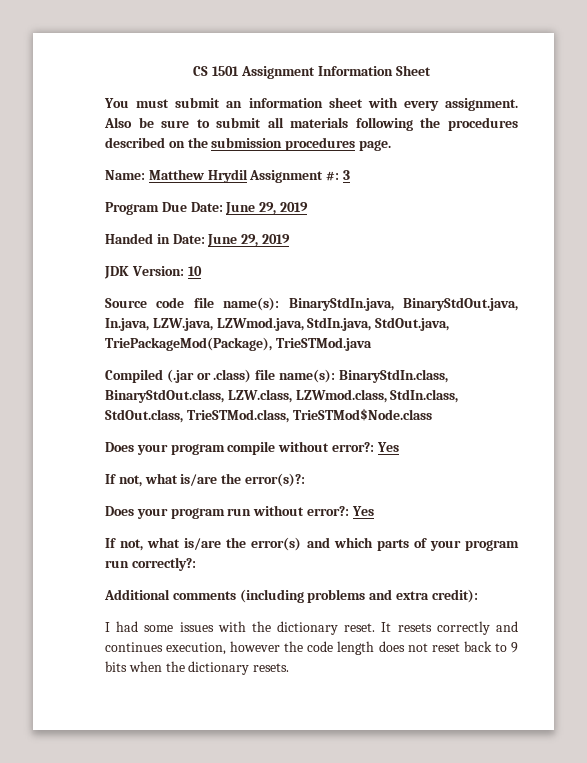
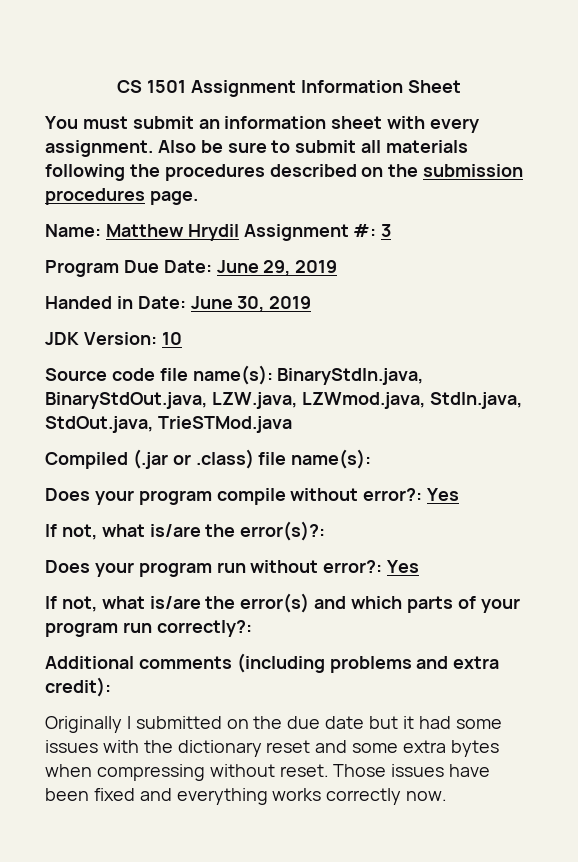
[241,234,259,247] 29, -> [237,296,265,312] 30,
[105,318,149,331] In.java, -> (207, 400) none
[105,337,272,351] TriePackageMod(Package), -> (153, 424) none
[338,369,448,383] [105,389,459,403] [105,408,432,423] BinaryStdIn.class, BinaryStdOut.class, LZW.class, LZWmod.class, StdIn.class, StdOut.class, TrieSTMod.class, TrieSTMod$Node.class -> (372, 459) none
[105,622,110,632] I -> [45,716,414,733] Originally I submitted on the due date but it
[344,621,518,635] [105,641,518,655] [105,661,290,675] reset. It resets correctly and continues execution, however the code length does not reset back to 9 bits when the dictionary resets. -> [266,740,499,757] [45,764,491,781] [45,788,448,805] reset and some extra bytes when compressing without reset. Those issues have been fixed and everything works correctly now.

